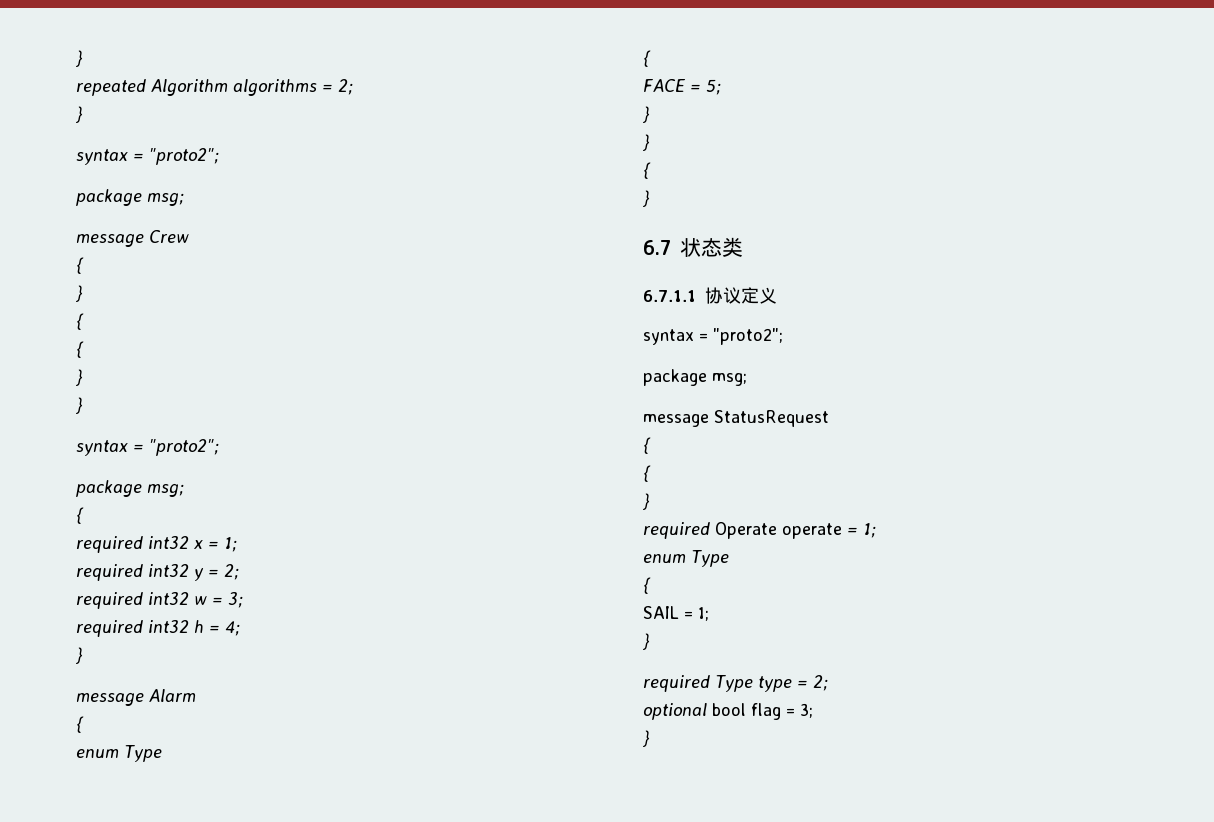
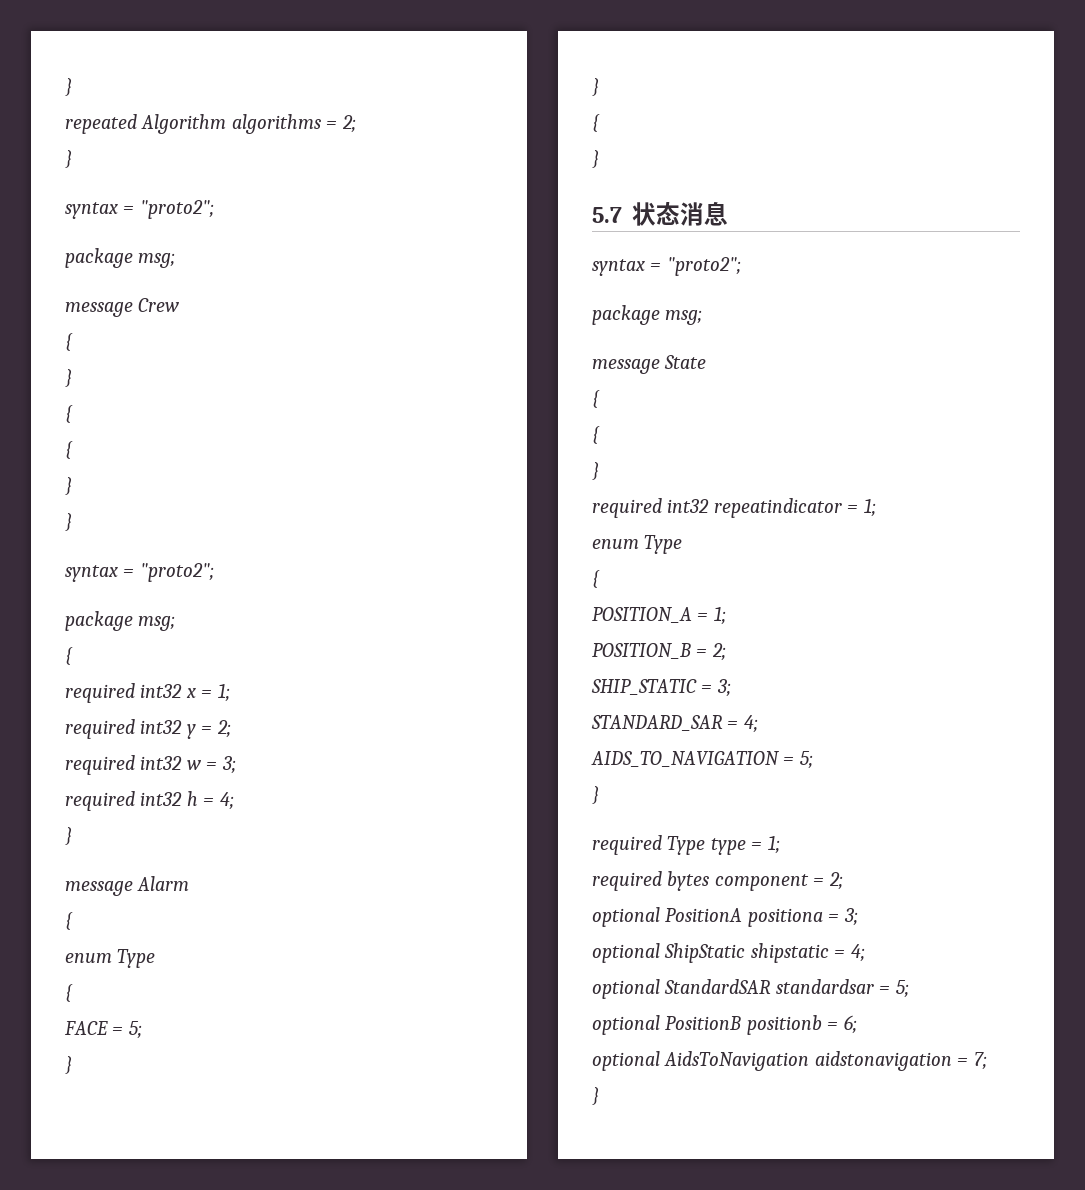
[643,237,743,257] [643,287,777,304] [643,328,783,345] [643,369,747,386] [643,410,829,427] 6.7状态类 // 6.7.1.1协议定义 // syntax = "proto2"; // package msg; // message StatusRequest -> [592,201,728,226] [592,257,741,276] [592,305,703,325] [592,355,707,374] 5.7状态消息 // syntax = "proto2"; // package msg; // message State
[715,522,842,539] Operate operate -> [667,498,842,518] int32 repeatindicator
[643,606,709,621] SAIL = 1; -> [592,606,726,625] [592,643,726,661] [591,679,731,697] [591,715,758,733] [591,751,813,769] POSITION_A = 1; // POSITION_B = 2; // SHIP_STATIC = 3; // STANDARD_SAR = 4; // AIDS_TO_NAVIGATION = 5;
(808, 684) none -> [767,835,780,854] [592,871,825,891] 1; // required bytes component =
[712,703,813,720] bool flag = 3; -> [665,908,858,927] [592,943,865,963] [592,979,909,999] [592,1015,857,1035] [592,1051,987,1071] PositionA positiona = 3; // optional ShipStatic shipstatic = 4; // optional StandardSAR standardsar = 5; // optional PositionB positionb = 6; // optional AidsToNavigation aidstonavigation = 7;

